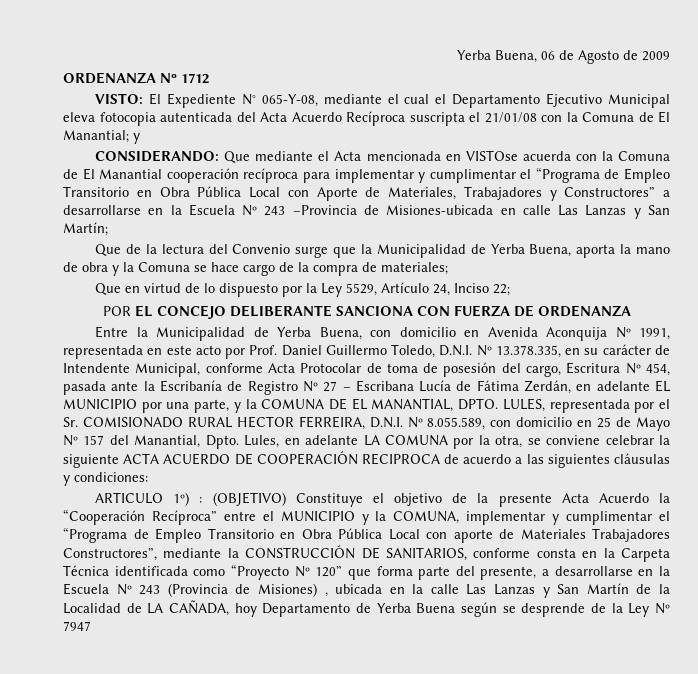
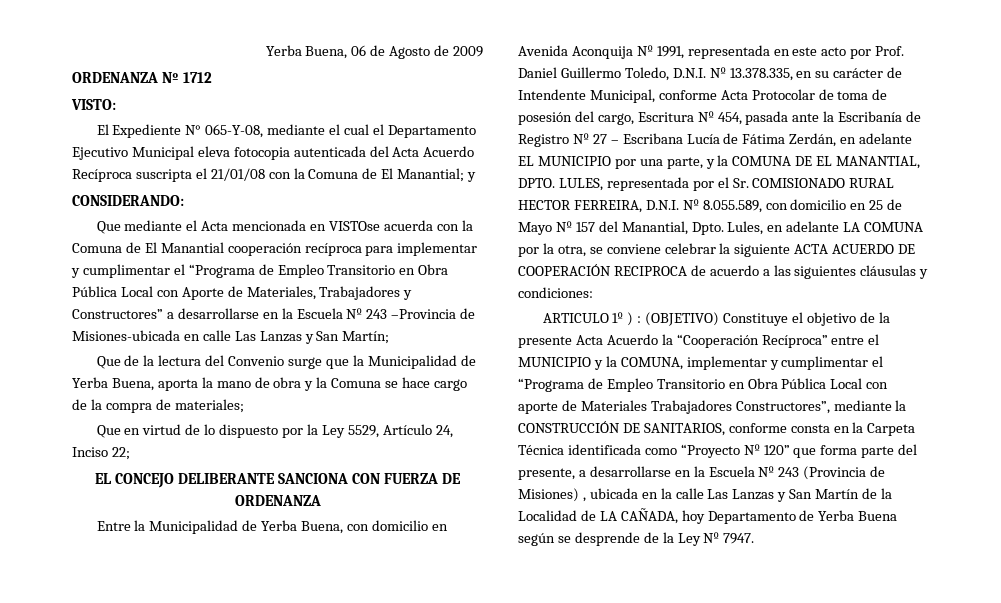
(144, 98) none -> (116, 104) //
(220, 156) none -> (184, 200) //
[102,306,131,316] POR -> (130, 453) none
[173,492,190,506] 1º) -> [612,312,634,326] 1º )
[63,621,91,631] 7947 -> [723,533,755,544] 7947.

